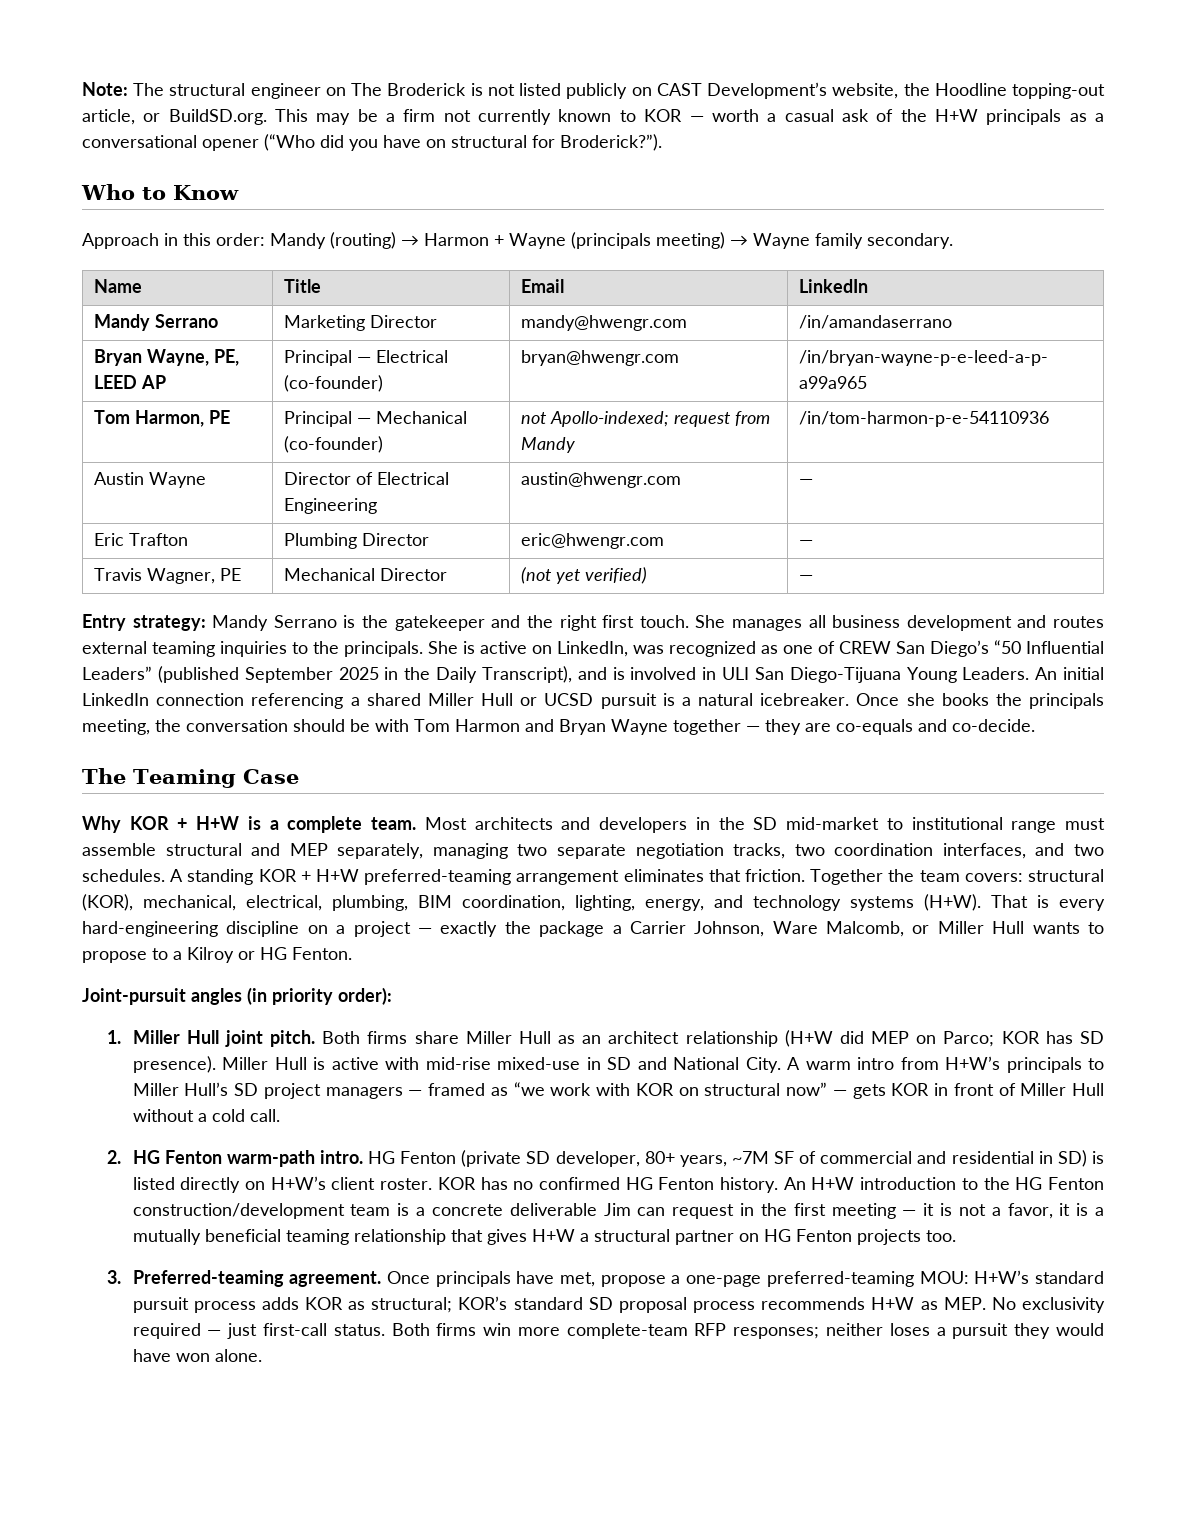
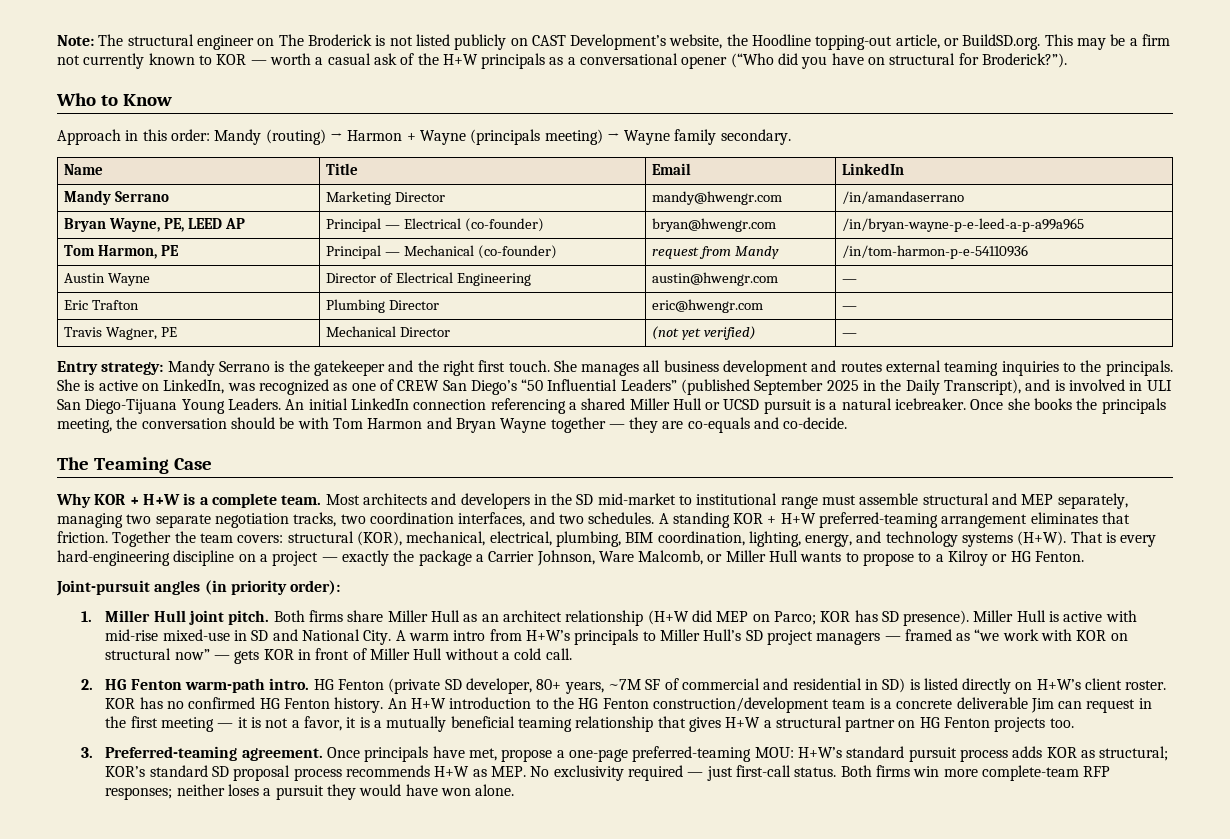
[521,411,670,427] not Apollo-indexed; -> (558, 252) none

